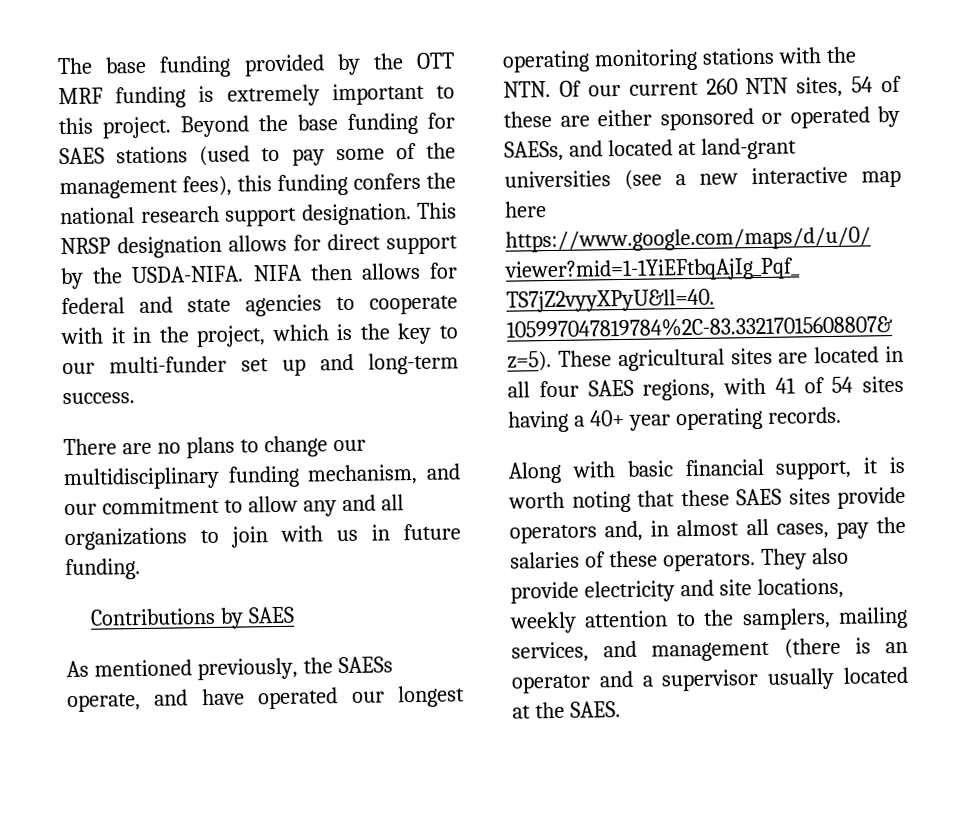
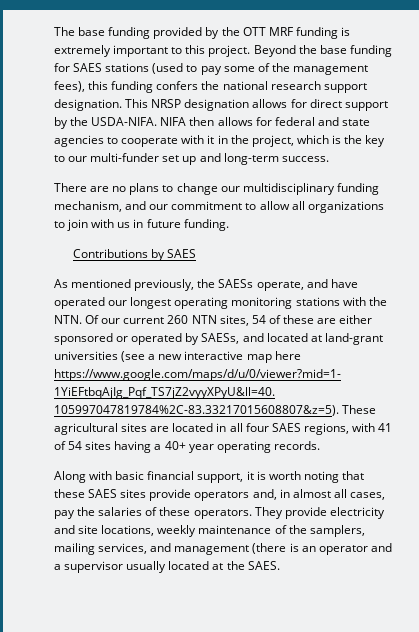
[302,494,376,517] any and -> (290, 205) none
[811,547,849,565] also -> (283, 513) none
[584,610,696,628] attention to -> [198,525,287,534] maintenance of

